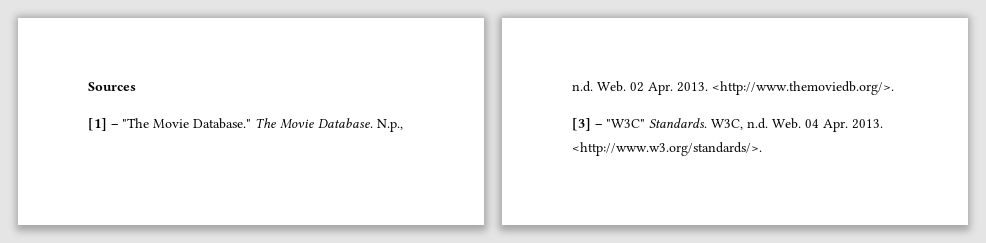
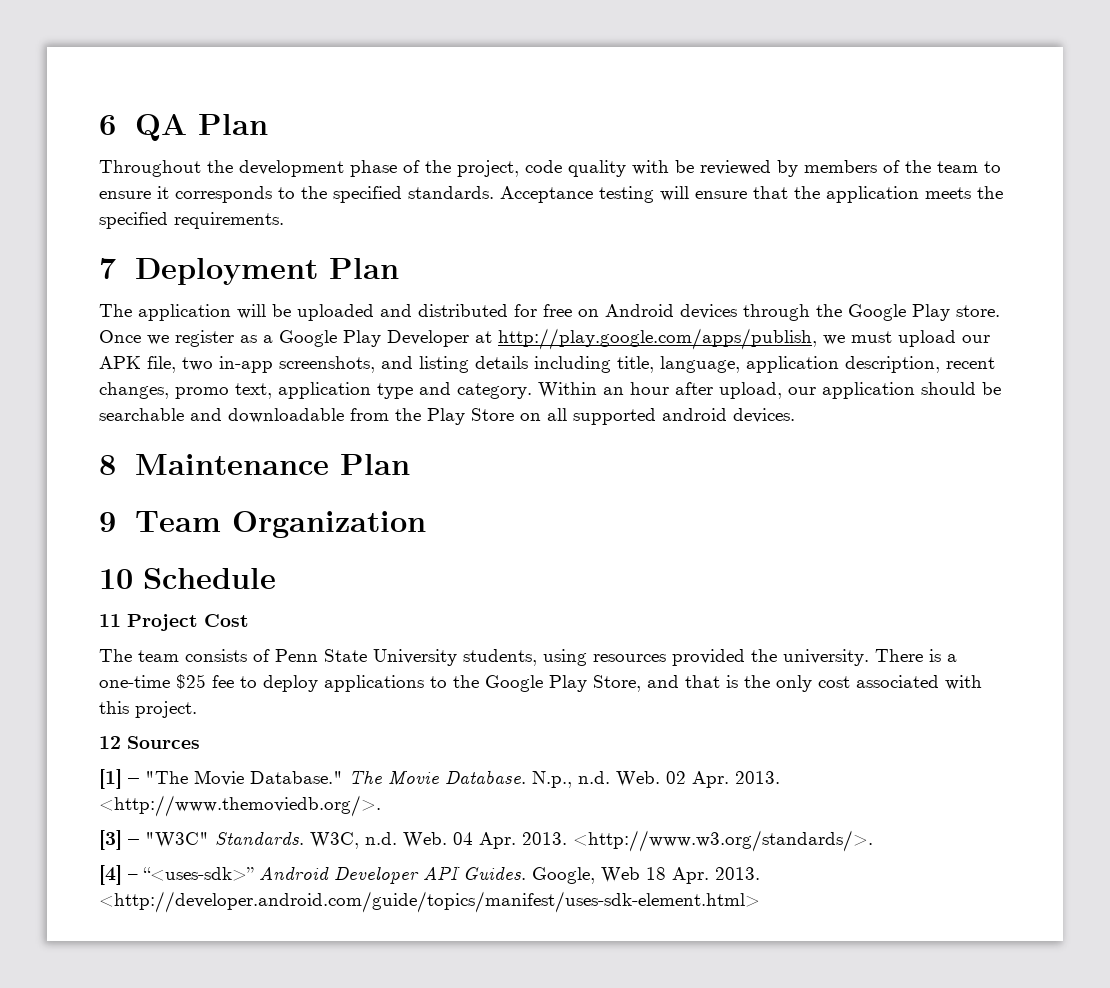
(88, 86) none -> [99,114,269,141] [99,160,1001,177] [99,186,1003,203] [99,212,284,229] [99,258,400,285] [99,304,1000,321] [99,328,990,350] [99,356,995,373] [99,382,1001,399] [99,408,795,425] [99,454,411,475] [99,511,427,538] [99,568,276,589] [99,614,249,631] [99,649,957,666] [99,674,982,692] [99,701,197,718] [99,736,121,749] 6 QA Plan // Throughout the development phase of the project, code quality with be reviewed by members of the team to ensure it corresponds to the specified standards. Acceptance testing will ensure that the application meets the specified requirements. // 7 Deployment Plan // The application will be uploaded and distributed for free on Android devices through the Google Play store. Once we register as a Google Play Developer at http://play.google.com/apps/publish, we must upload our APK file, two in-app screenshots, and listing details including title, language, application description, recent changes, promo text, application type and category. Within an hour after upload, our application should be searchable and downloadable from the Play Store on all supported android devices. // 8 Maintenance Plan // 9 Team Organization // 10 Schedule // 11 Project Cost // The team consists of Penn State University students, using resources provided the university. There is a one-time $25 fee to deploy applications to the Google Play Store, and that is the only cost associated with this project. // 12
(762, 149) none -> [99,865,760,885] [99,891,760,913] // [4] – “<uses-sdk>” Android Developer API Guides. Google, Web 18 Apr. 2013. <http://developer.android.com/guide/topics/manifest/uses-sdk-element.html>

